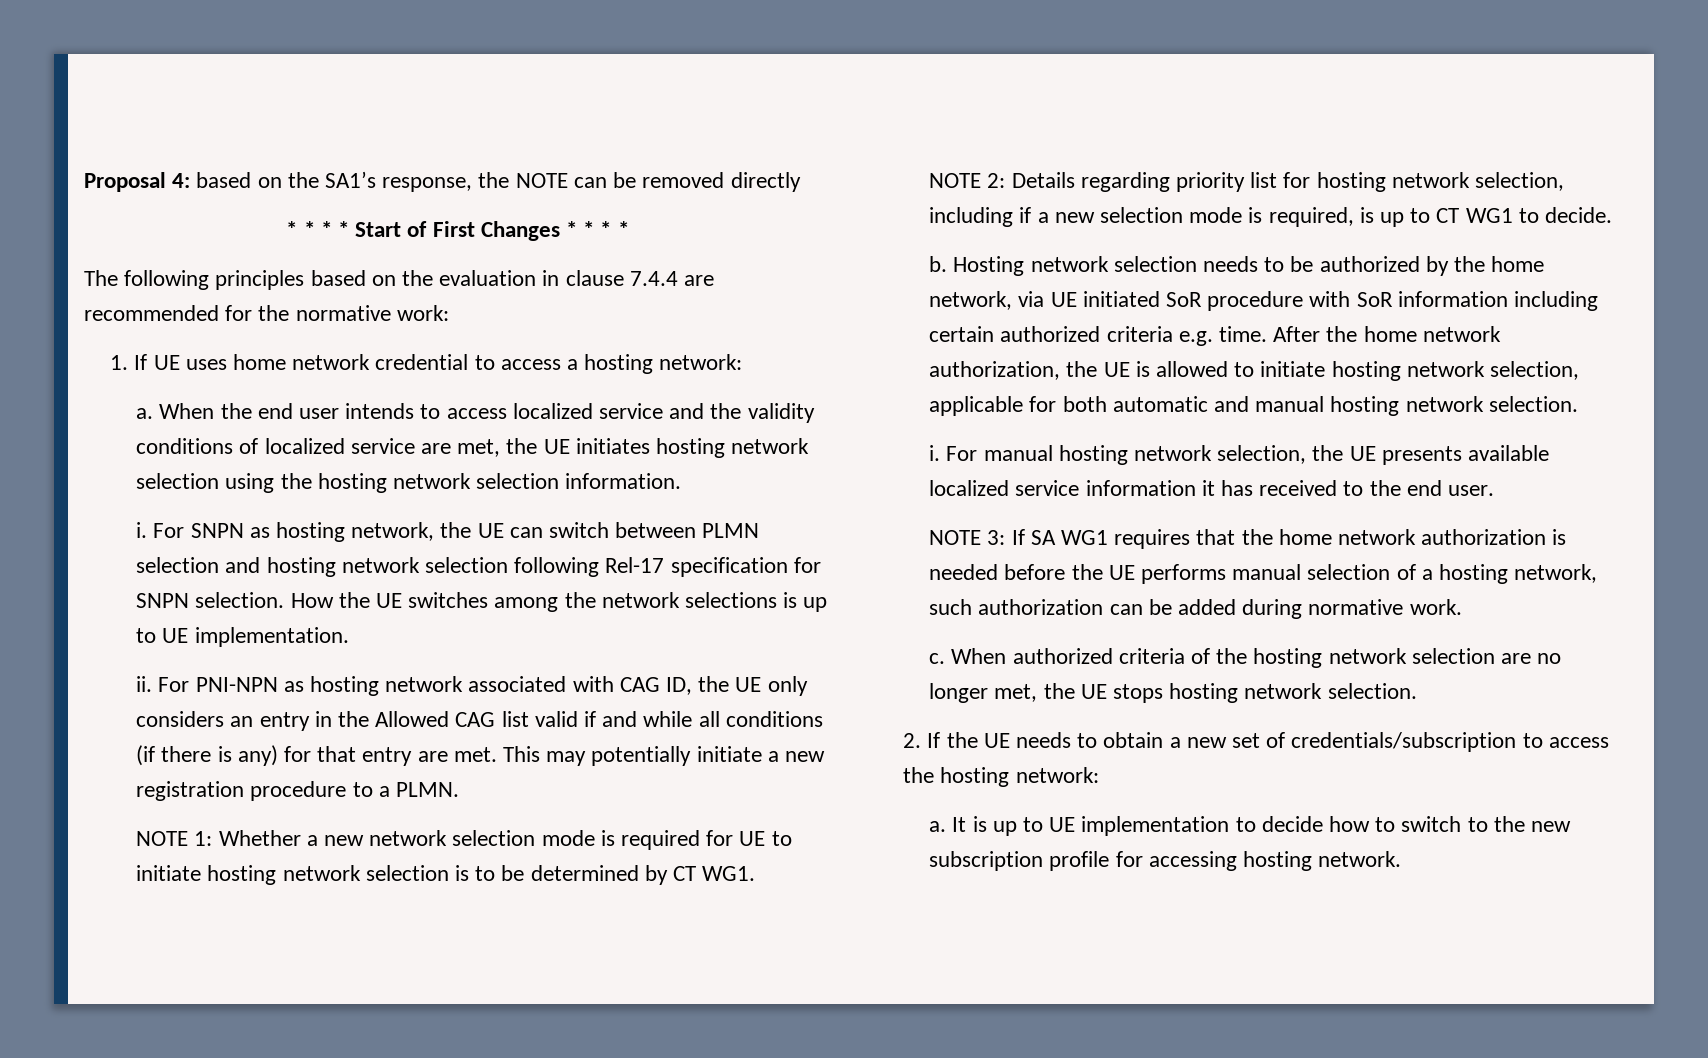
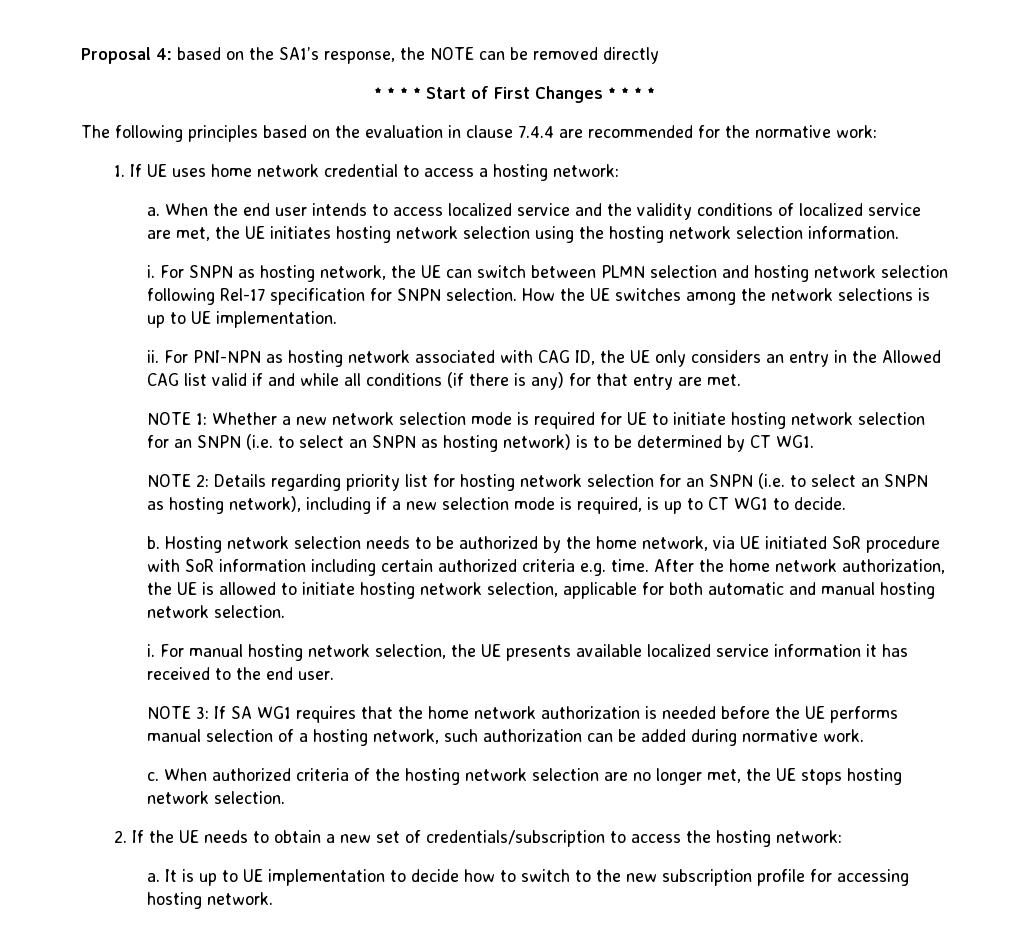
[503,746,826,766] [136,781,460,801] This may potentially initiate a new registration procedure to a PLMN. -> (741, 380) none
(449, 873) none -> [146,434,571,452] for an SNPN (i.e. to select an SNPN as hosting network)
[1475,172,1565,191] selection, -> [586,473,928,489] [146,496,301,514] selection for an SNPN (i.e. to select an SNPN as hosting network),

